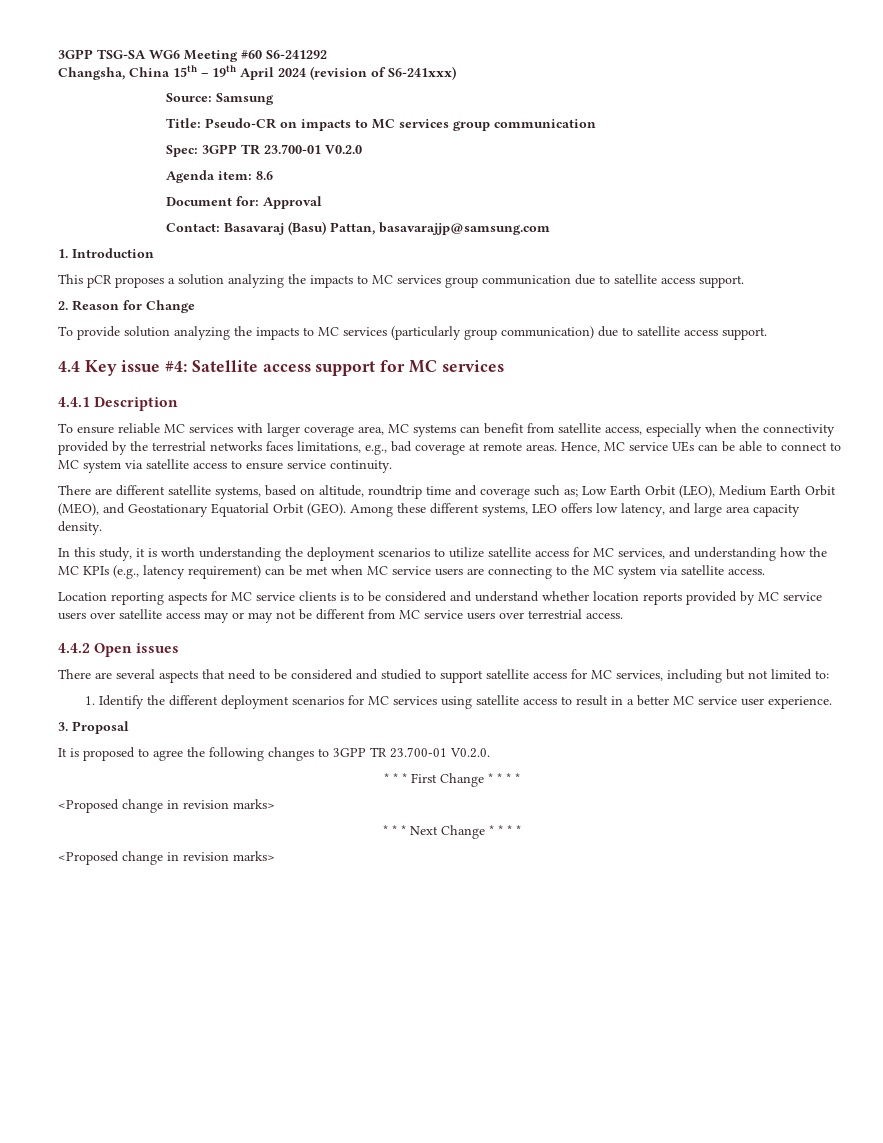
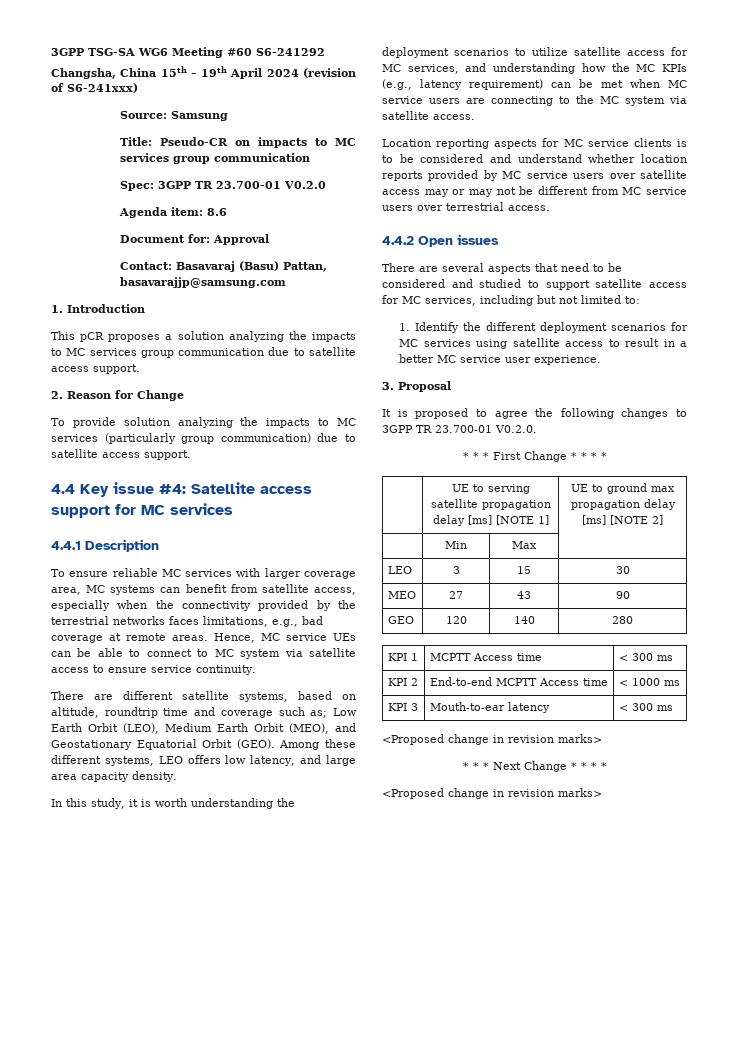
(520, 778) none -> [451,484,530,494] [430,499,551,510] [432,515,549,526] [571,483,675,494] [570,499,676,510] [582,515,663,525] [445,541,467,549] [512,541,537,549] [387,566,412,574] [452,566,460,574] [517,566,531,574] [615,566,630,574] [387,591,416,599] [449,591,463,599] [517,591,531,599] [615,591,630,599] [387,616,414,624] [445,616,467,624] [513,616,535,624] [612,616,633,624] [387,653,418,661] [429,653,542,661] [618,653,673,661] [387,678,418,686] [429,677,608,686] [618,678,680,686] [387,703,418,711] [429,702,550,713] [618,703,673,711] // | UE to serving satellite propagation delay [ms] [NOTE 1] | UE to ground max propagation delay [ms] [NOTE 2] // | Min | Max | // LEO | 3 | 15 | 30 // MEO | 27 | 43 | 90 // GEO | 120 | 140 | 280 // KPI 1 | MCPTT Access time | < 300 ms // KPI 2 | End-to-end MCPTT Access time | < 1000 ms // KPI 3 | Mouth-to-ear latency | < 300 ms

